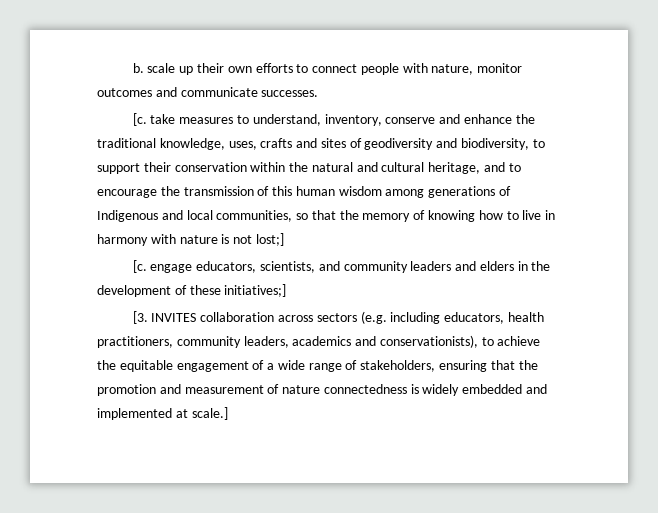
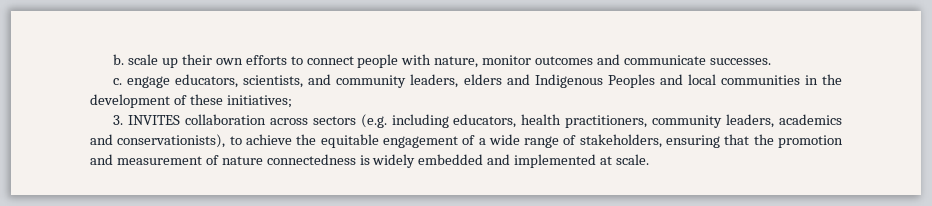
[132,113,535,126] [97,138,545,150] [97,162,521,174] [97,186,512,198] [97,210,556,222] [97,233,284,246] [132,260,147,273] [c. take measures to understand, inventory, conserve and enhance the traditional knowledge, uses, crafts and sites of geodiversity and biodiversity, to support their conservation within the natural and cultural heritage, and to encourage the transmission of this human wisdom among generations of Indigenous and local communities, so that the memory of knowing how to live in harmony with nature is not lost;] // [c. -> [113,78,123,85] c.
[410,261,514,271] leaders and elders -> [410,74,800,88] leaders, elders and Indigenous Peoples and local communities
[224,284,287,297] [132,311,148,324] initiatives;] // [3. -> [226,95,292,108] [113,115,124,125] initiatives; // 3.
[191,407,228,420] scale.] -> [616,154,650,165] scale.

